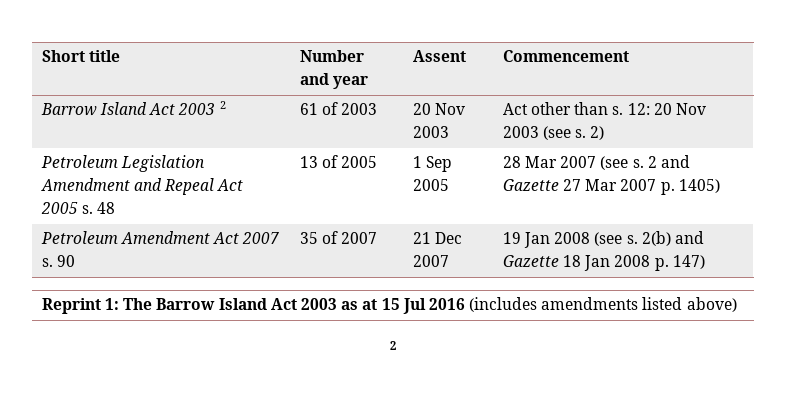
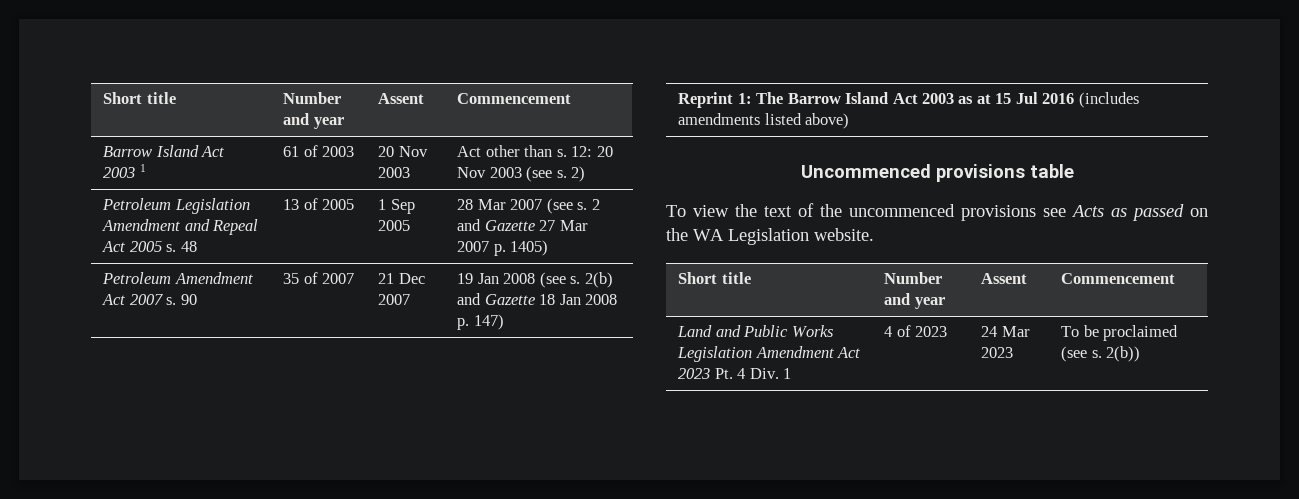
[219,101,226,109] 2 -> [139,164,146,172] 1
[390,341,396,350] 2 -> [800,164,1074,182] [666,203,1208,221] [666,228,874,245] [678,272,751,284] [884,272,943,284] [884,293,945,309] [981,273,1028,284] [1061,273,1176,284] [677,325,833,337] [677,346,861,362] [678,368,792,379] [884,325,948,337] [981,326,1030,337] [981,347,1014,358] [1061,325,1179,341] [1061,346,1141,362] Uncommenced provisions table // To view the text of the uncommenced provisions see Acts as passed on the WA Legislation website. // Short title | Number and year | Assent | Commencement // Land and Public Works Legislation Amendment Act 2023 Pt. 4 Div. 1 | 4 of 2023 | 24 Mar 2023 | To be proclaimed (see s. 2(b))

